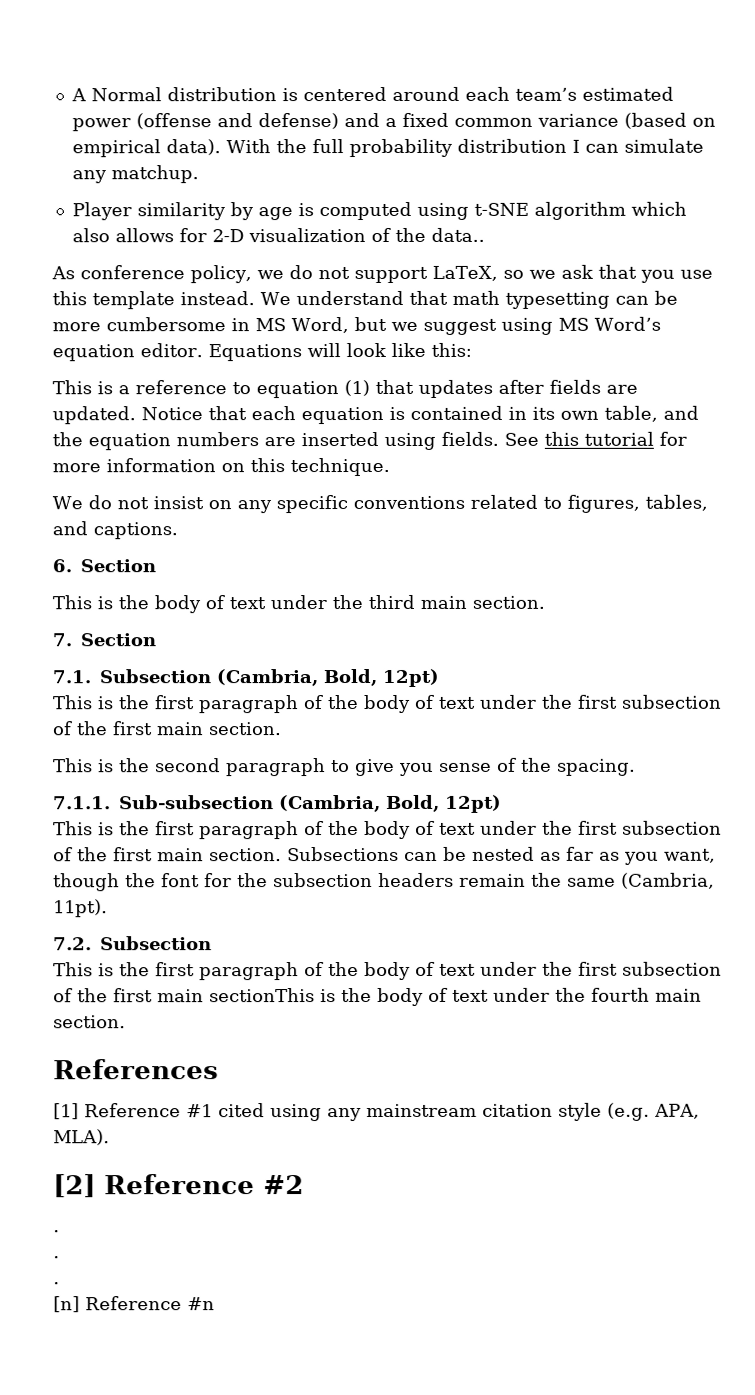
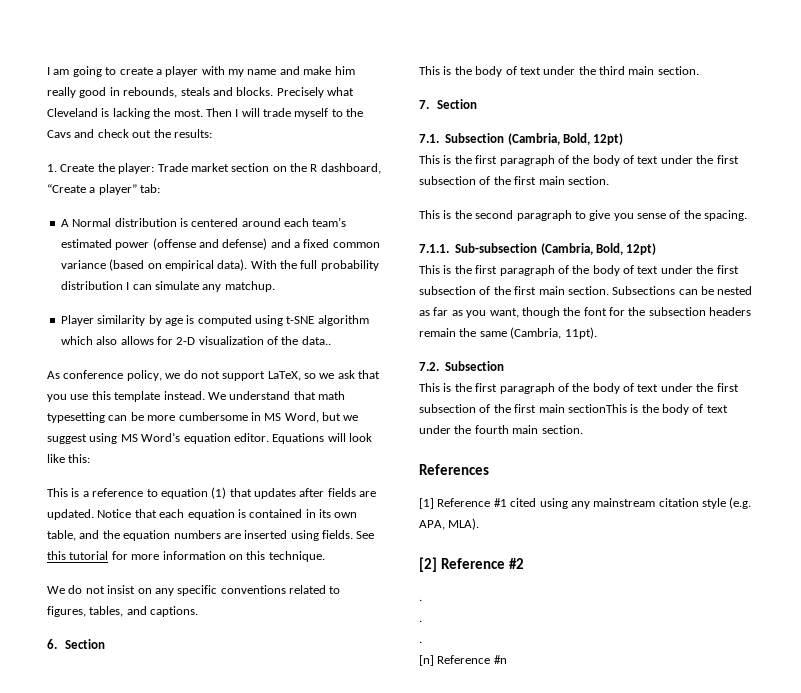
(70, 95) none -> [47,66,355,77] [47,87,354,98] [47,108,364,119] [47,129,212,138] [47,163,381,174] [47,184,161,195] I am going to create a player with my name and make him really good in rebounds, steals and blocks. Precisely what Cleveland is lacking the most. Then I will trade myself to the Cavs and check out the results: // 1. Create the player: Trade market section on the R dashboard, “Create a player” tab: //

